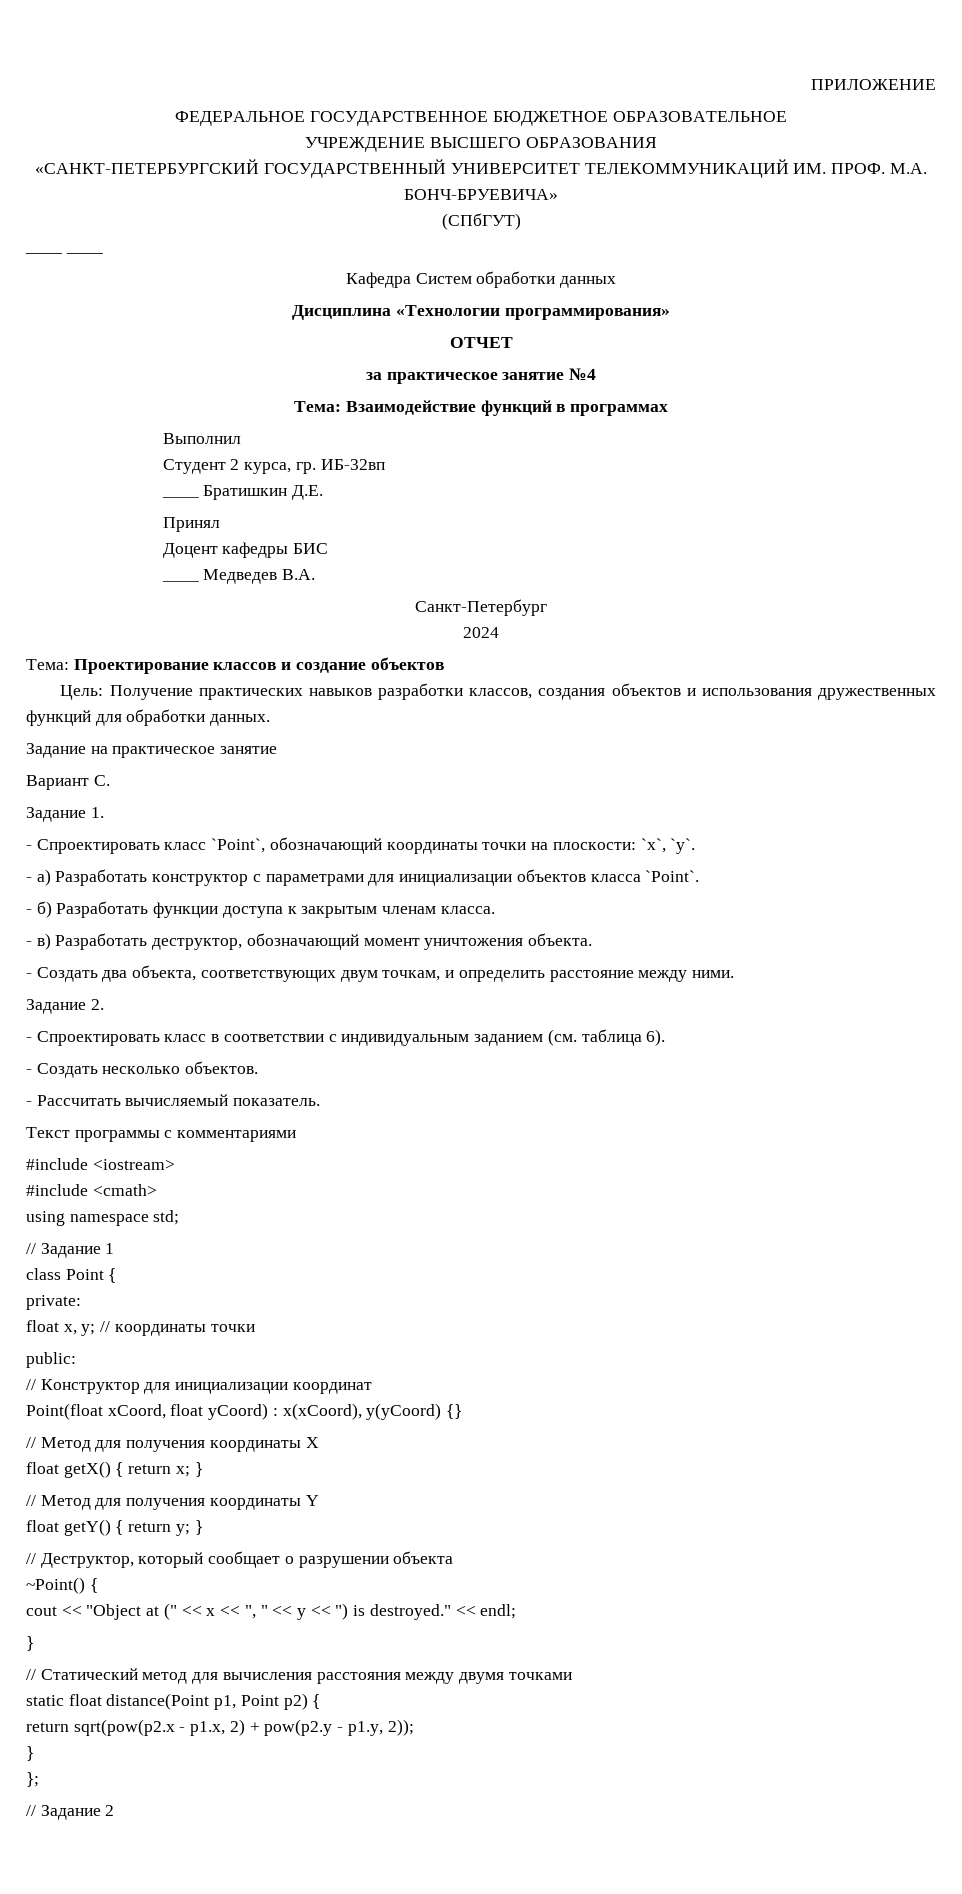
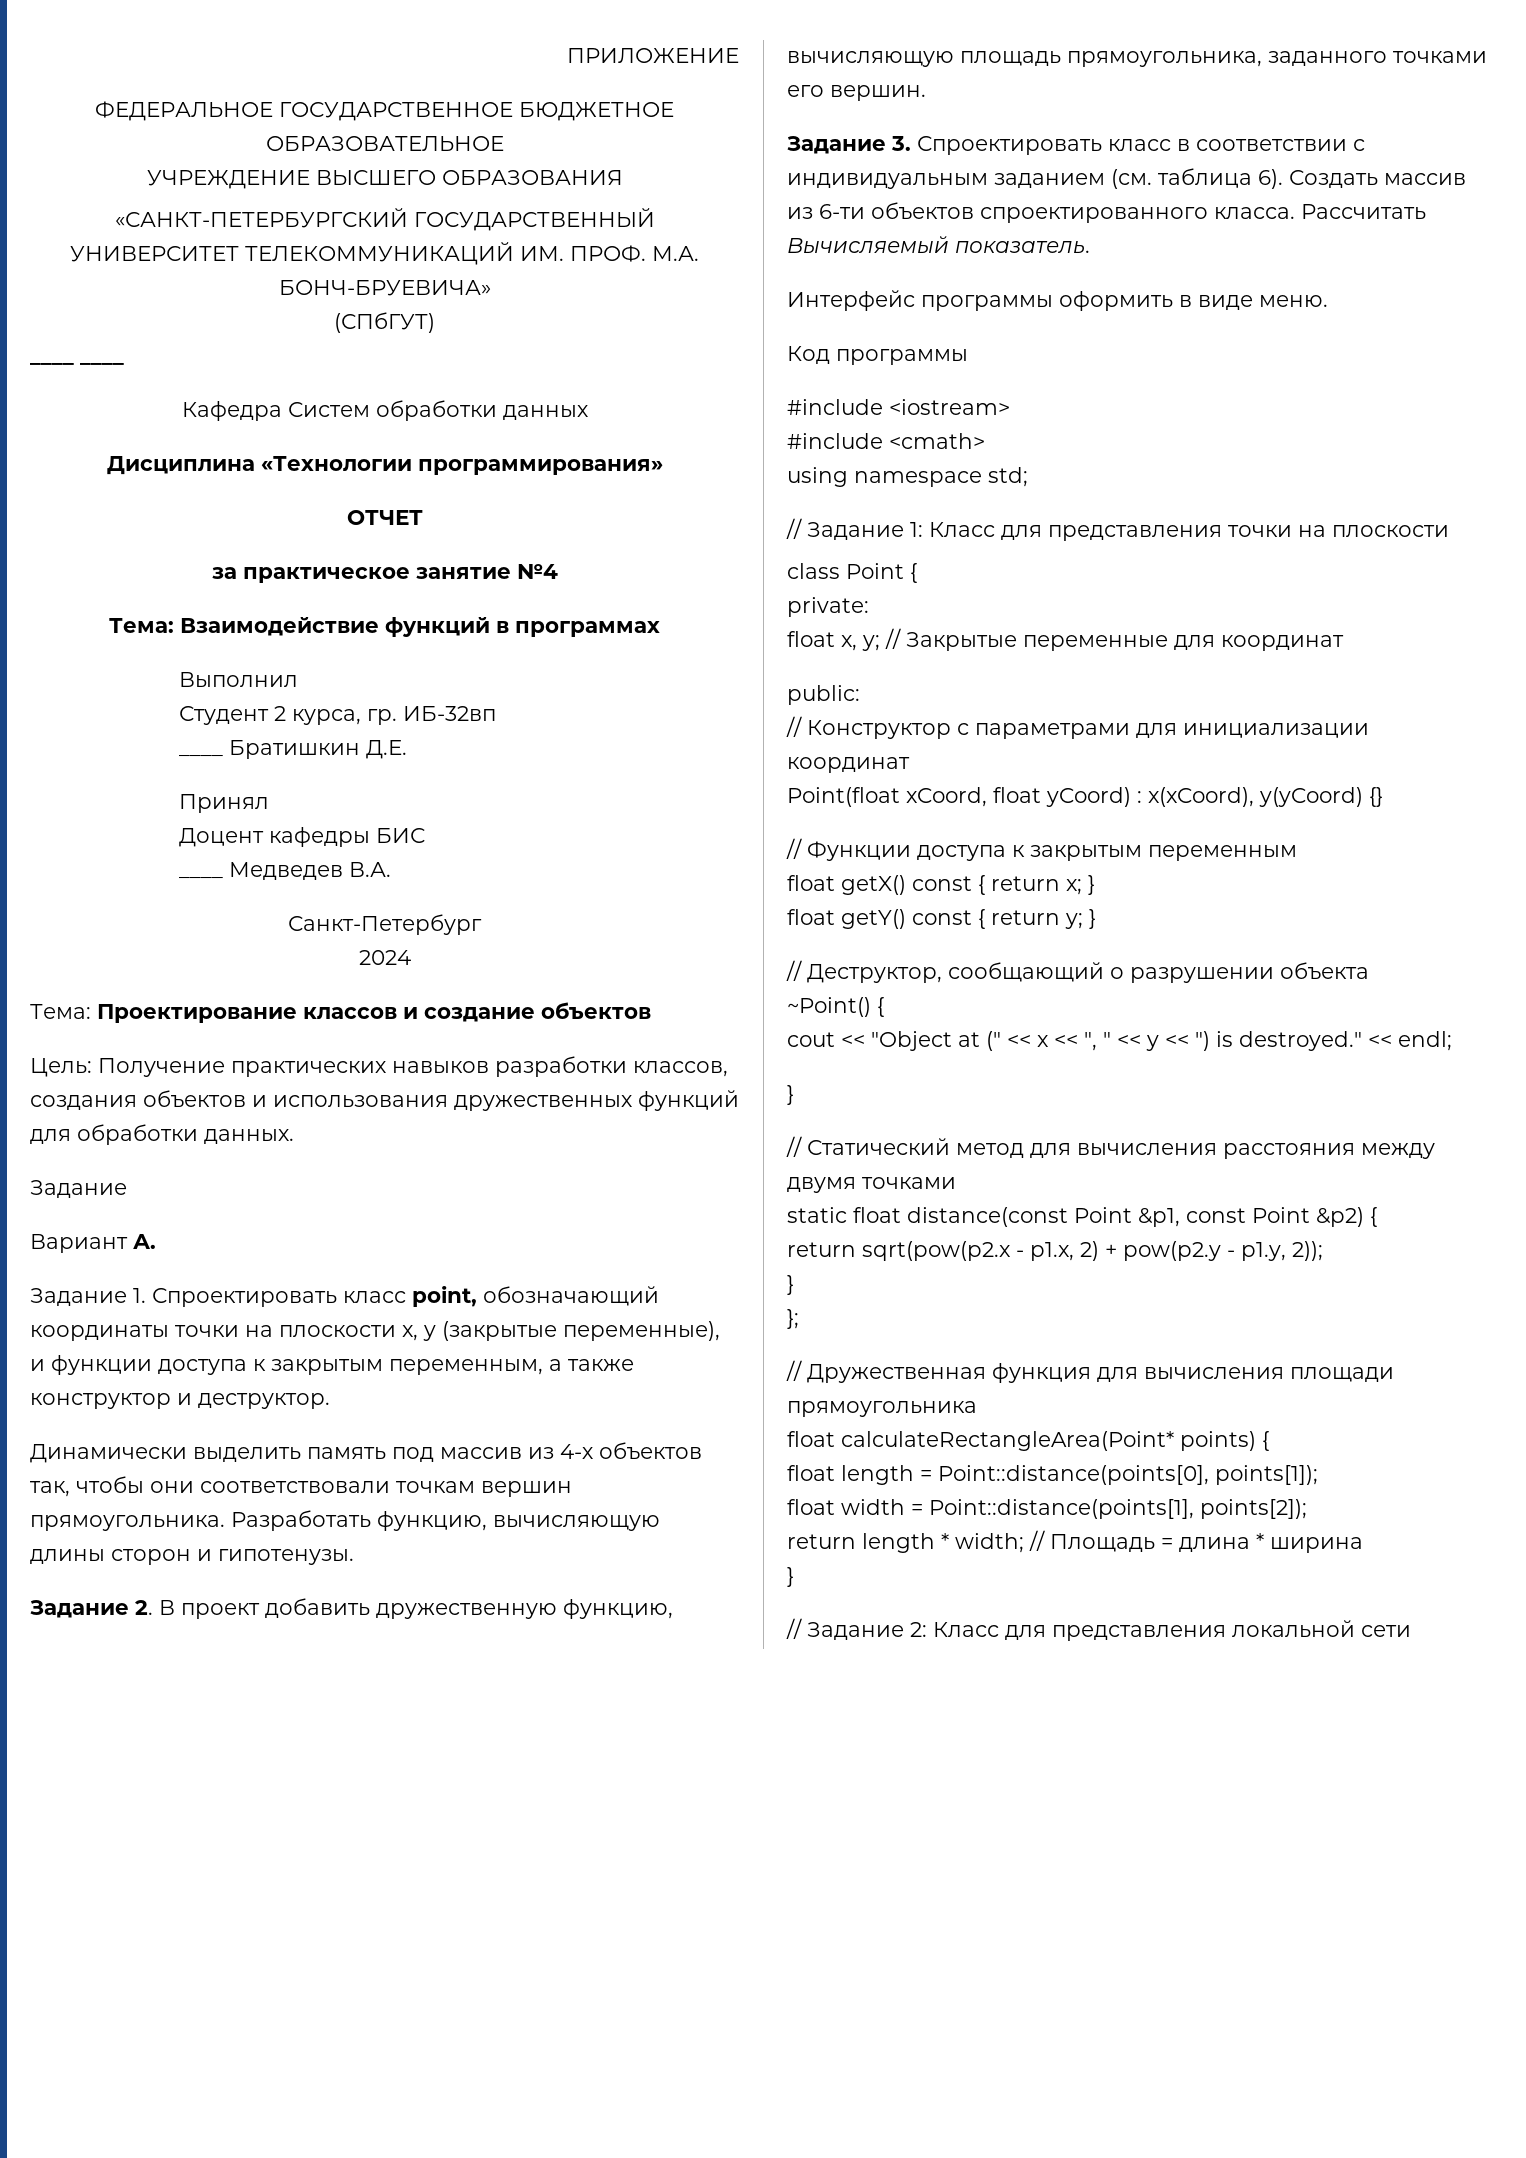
[90,746,278,758] на практическое занятие -> (127, 1189) none
[93,775,110,786] С. -> [133,1234,156,1249] А.
[26,838,266,854] // - Спроектировать класс `Point`, -> [152,1286,477,1307] Спроектировать класс point,
[552,838,696,854] [26,869,700,886] [26,901,495,918] [26,933,593,950] [26,965,734,982] [26,999,104,1014] [26,1037,32,1042] плоскости: `x`, `y`. // - а) Разработать конструктор с параметрами для инициализации объектов класса `Point`. // - б) Разработать функции доступа к закрытым членам класса. // - в) Разработать деструктор, обозначающий момент уничтожения объекта. // - Создать два объекта, соответствующих двум точкам, и определить расстояние между ними. // Задание 2. // - -> [279,1321,720,1341] [30,1355,634,1375] [30,1393,330,1409] [30,1442,702,1463] [30,1476,572,1497] [30,1510,660,1531] [30,1549,354,1565] [30,1598,673,1619] [787,51,1487,67] [787,85,926,101] [787,136,911,154] плоскости x, y (закрытые переменные), и функции доступа к закрытым переменным, а также конструктор и деструктор. // Динамически выделить память под массив из 4-х объектов так, чтобы они соответствовали точкам вершин прямоугольника. Разработать функцию, вычисляющую длины сторон и гипотенузы. // Задание 2. В проект добавить дружественную функцию, вычисляющую площадь прямоугольника, заданного точками его вершин. // Задание 3.
[26,1061,259,1078] [26,1094,321,1106] [26,1127,297,1142] // - Создать несколько объектов. // - Рассчитать вычисляемый показатель. // Текст программы с комментариями -> [1289,170,1466,188] [787,202,1426,223] [787,236,1090,253] [787,290,1328,311] [787,346,968,365] Создать массив из 6-ти объектов спроектированного класса. Рассчитать Вычисляемый показатель. // Интерфейс программы оформить в виде меню. // Код программы
[105,1243,115,1254] 1 -> [910,522,1449,541] 1: Класс для представления точки на плоскости
[114,1324,255,1336] координаты точки -> [906,632,1344,651] Закрытые переменные для координат
(140, 1386) none -> [957,723,1130,739] с параметрами
[40,1437,319,1452] Метод для получения координаты X -> [807,841,1297,861] Функции доступа к закрытым переменным
(111, 1469) none -> [912,876,972,891] const
[26,1495,319,1510] // // Метод для получения координаты Y -> (1095, 885) none
(111, 1527) none -> [912,910,972,925] const
[138,1551,281,1568] который сообщает -> [948,962,1104,982] сообщающий
[106,1693,308,1710] distance(Point p1, Point p2) -> [907,1207,1364,1227] distance(const Point &p1, const Point &p2)
[40,1805,115,1820] Задание 2 -> [807,1363,1394,1383] [787,1401,977,1417] [787,1431,1269,1451] [787,1465,1318,1485] [787,1499,1307,1519] [787,1530,1363,1553] [787,1567,794,1587] [786,1618,1411,1641] Дружественная функция для вычисления площади прямоугольника // float calculateRectangleArea(Point* points) { // float length = Point::distance(points[0], points[1]); // float width = Point::distance(points[1], points[2]); // return length * width; // Площадь = длина * ширина // } // // Задание 2: Класс для представления локальной сети

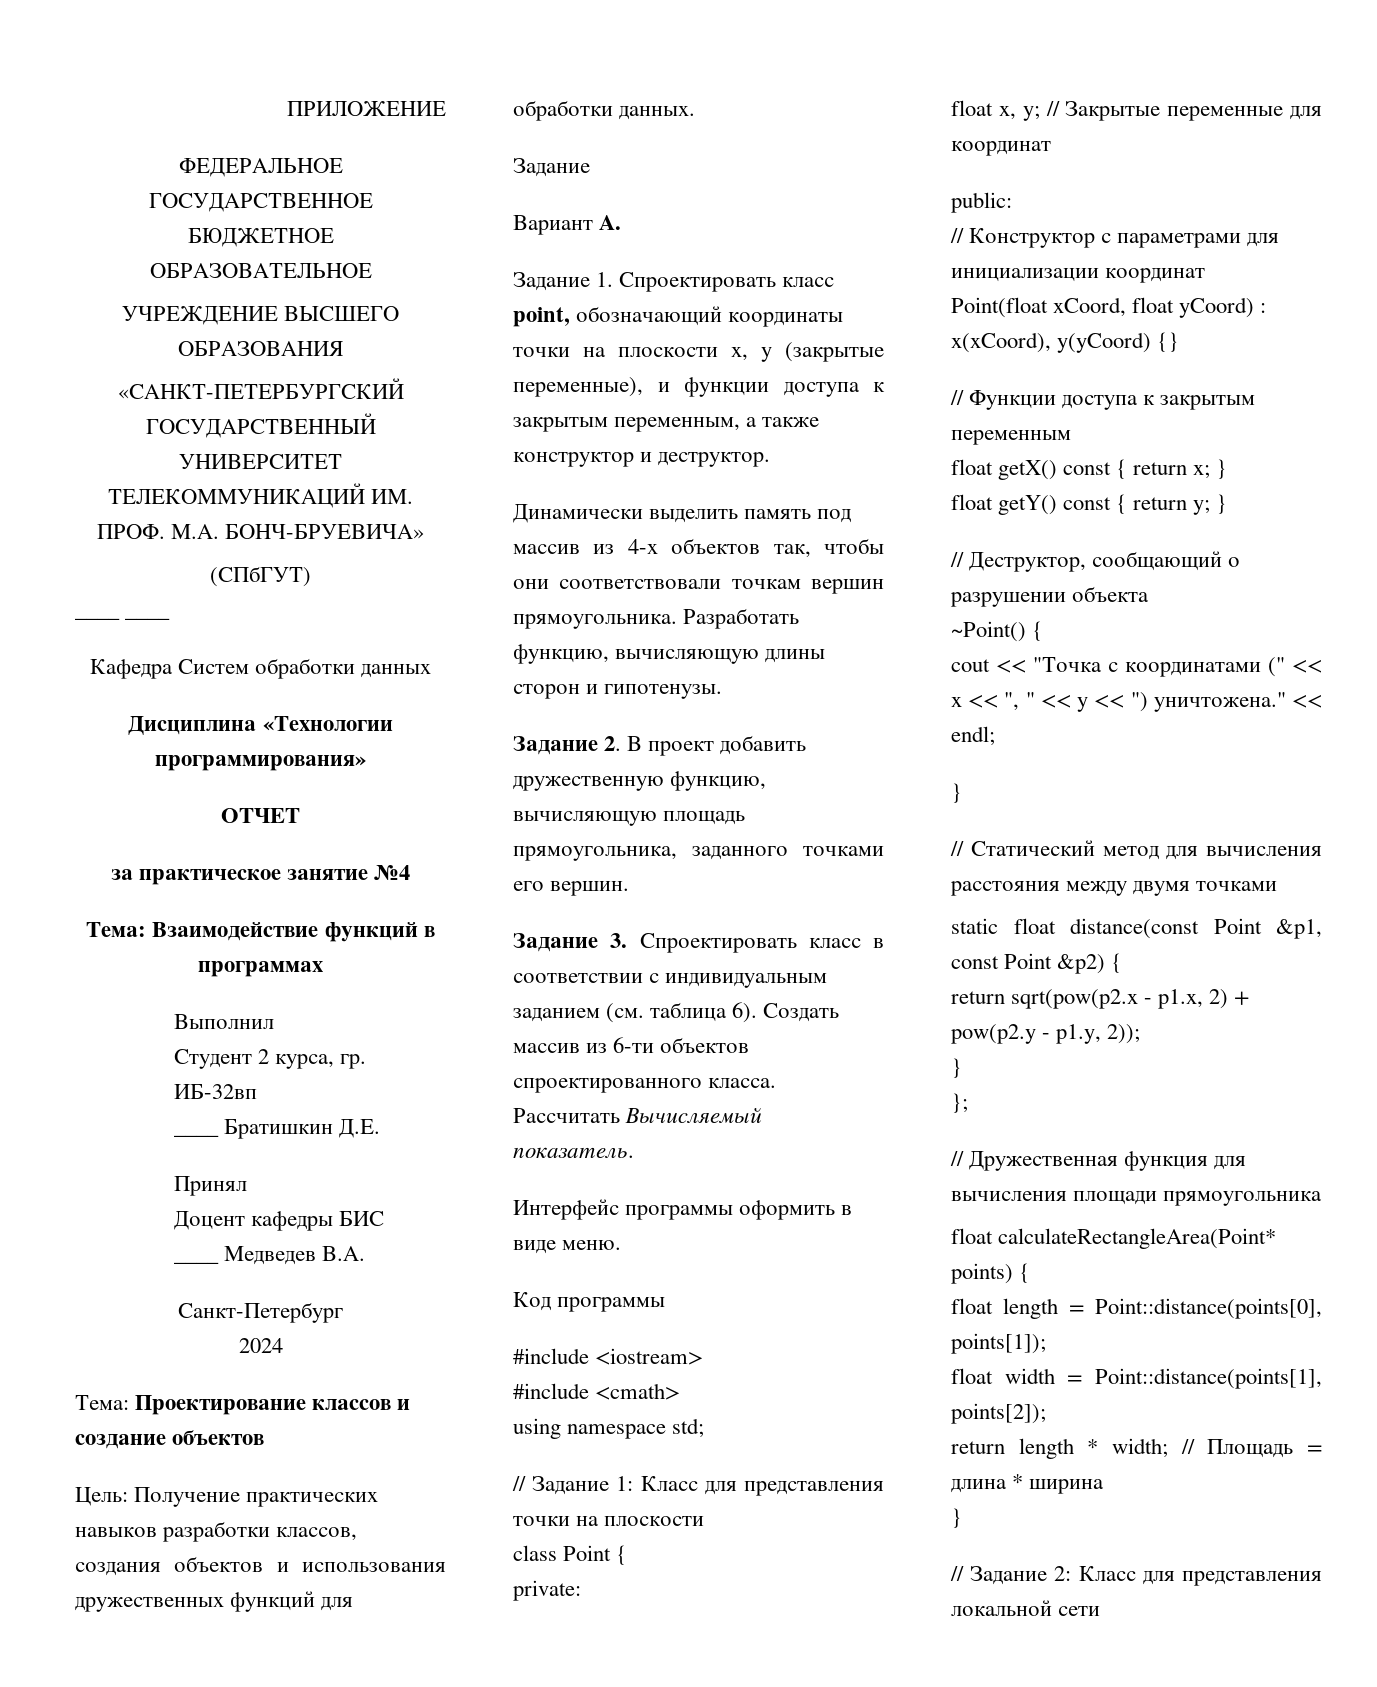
[871,1031,980,1051] "Object at -> [1033,657,1261,677] "Точка с координатами
[1216,1031,1362,1051] is destroyed." -> [1153,692,1286,712] уничтожена."

